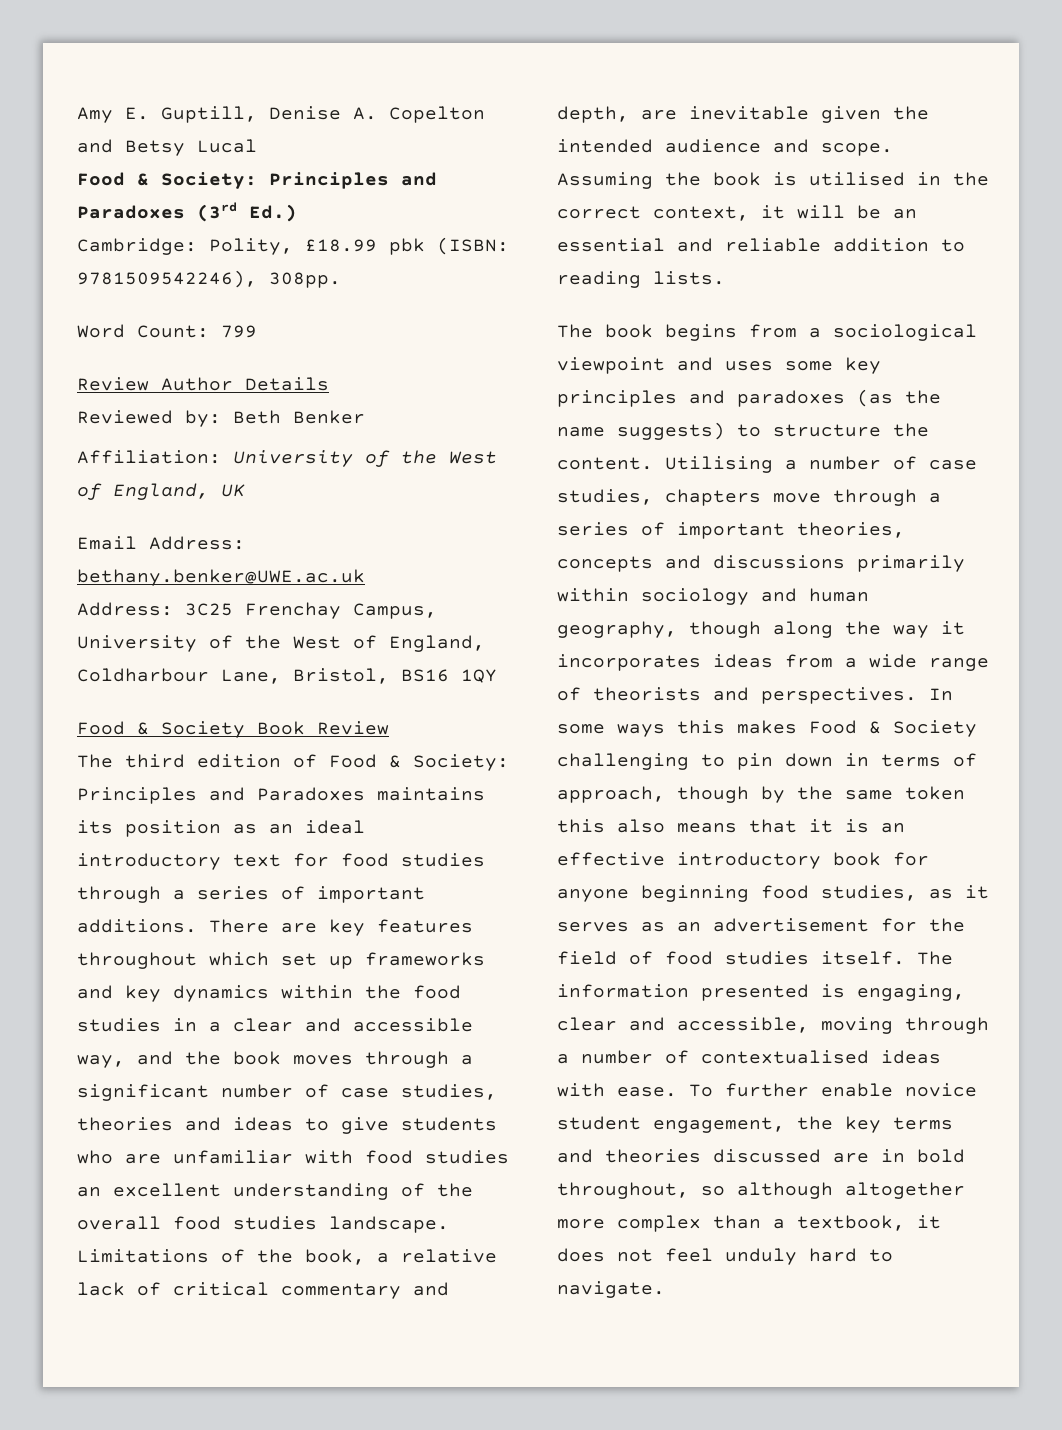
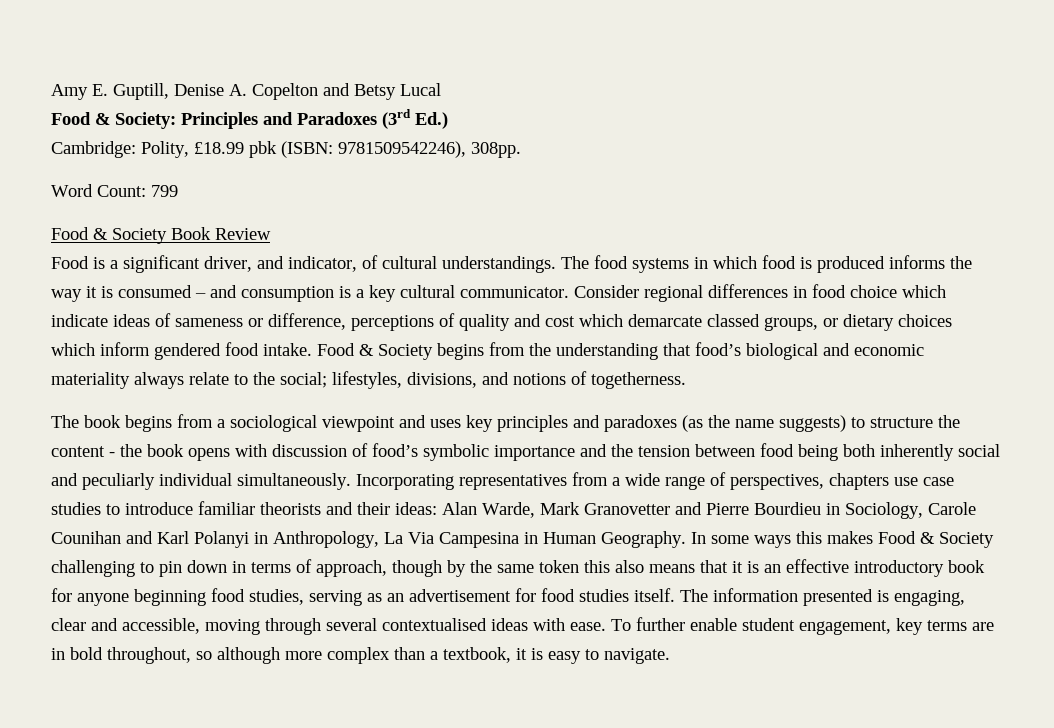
[77,377,329,391] [77,410,365,427] [77,450,497,467] [77,483,245,500] [77,536,245,550] [77,569,365,586] [77,602,437,619] [77,635,485,652] [77,668,497,684] // Review Author Details // Reviewed by: Beth Benker // Affiliation: University of the West of England, UK // Email Address: bethany.benker@UWE.ac.uk // Address: 3C25 Frenchay Campus, University of the West of England, Coldharbour Lane, Bristol, BS16 1QY -> (178, 191) none
[77,754,509,771] [77,787,485,804] [77,820,365,837] [77,853,485,870] [77,886,425,903] [77,919,473,936] [77,952,485,969] [77,985,461,1002] [77,1018,473,1032] [77,1051,473,1068] [77,1084,497,1101] [77,1117,497,1134] [77,1150,509,1164] [77,1183,473,1200] [77,1216,449,1233] [77,1249,497,1265] [77,1282,449,1299] [557,106,929,123] [557,139,893,156] [557,172,989,189] [557,205,917,221] [557,238,965,252] [557,271,725,288] The third edition of Food & Society: Principles and Paradoxes maintains its position as an ideal introductory text for food studies through a series of important additions. There are key features throughout which set up frameworks and key dynamics within the food studies in a clear and accessible way, and the book moves through a significant number of case studies, theories and ideas to give students who are unfamiliar with food studies an excellent understanding of the overall food studies landscape. Limitations of the book, a relative lack of critical commentary and depth, are inevitable given the intended audience and scope. Assuming the book is utilised in the correct context, it will be an essential and reliable addition to reading lists. -> [51,255,972,273] [51,284,946,302] [51,313,952,331] [51,342,924,360] [51,371,686,389] Food is a significant driver, and indicator, of cultural understandings. The food systems in which food is produced informs the way it is consumed – and consumption is a key cultural communicator. Consider regional differences in food choice which indicate ideas of sameness or difference, perceptions of quality and cost which demarcate classed groups, or dietary choices which inform gendered food intake. Food & Society begins from the understanding that food’s biological and economic materiality always relate to the social; lifestyles, divisions, and notions of togetherness.
[785,361,833,371] some -> (461, 423) none
[557,456,977,473] [557,489,941,506] [557,522,905,539] [557,555,965,572] [557,588,869,605] [557,621,965,638] [557,654,773,671] content. Utilising a number of case studies, chapters move through a series of important theories, concepts and discussions primarily within sociology and human geography, though along the way it incorporates ideas -> [51,443,1000,461] [51,473,567,490] content - the book opens with discussion of food’s symbolic importance and the tension between food being both inherently social and peculiarly individual simultaneously. Incorporating representatives
[593,687,917,704] theorists and perspectives. -> [730,473,954,490] [51,501,976,519] [51,531,686,548] perspectives, chapters use case studies to introduce familiar theorists and their ideas: Alan Warde, Mark Granovetter and Pierre Bourdieu in Sociology, Carole Counihan and Karl Polanyi in Anthropology, La Via Campesina in Human Geography.
[929,885,989,899] [557,922,629,932] as it serves -> [309,590,362,606] serving
[929,918,965,932] [557,951,653,965] the field of -> (536, 595) none
[557,1050,689,1064] a number of -> [326,618,377,631] several
[905,1083,977,1097] novice -> (737, 624) none
[797,1116,833,1130] the -> (891, 627) none
[557,1149,821,1163] and theories discussed -> (967, 625) none
[845,1182,965,1199] altogether -> (280, 655) none
[557,1248,857,1265] does not feel unduly hard -> [531,648,581,664] is easy

